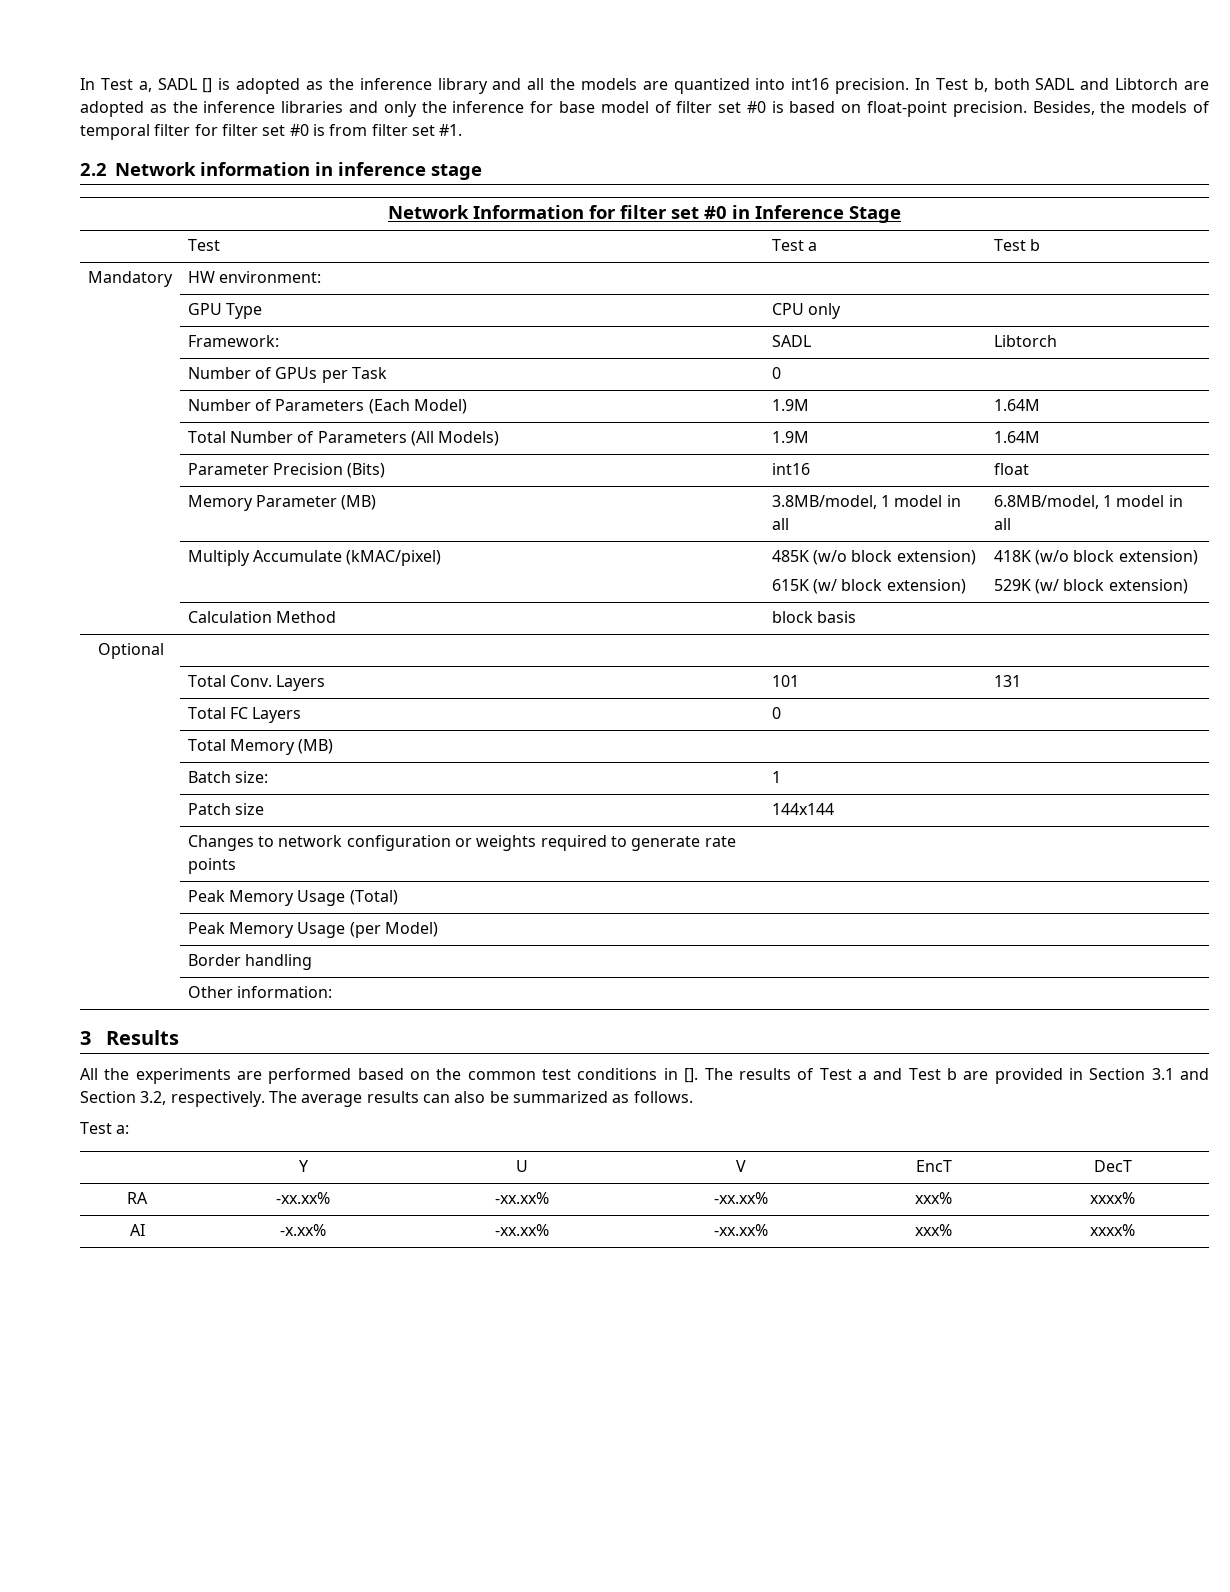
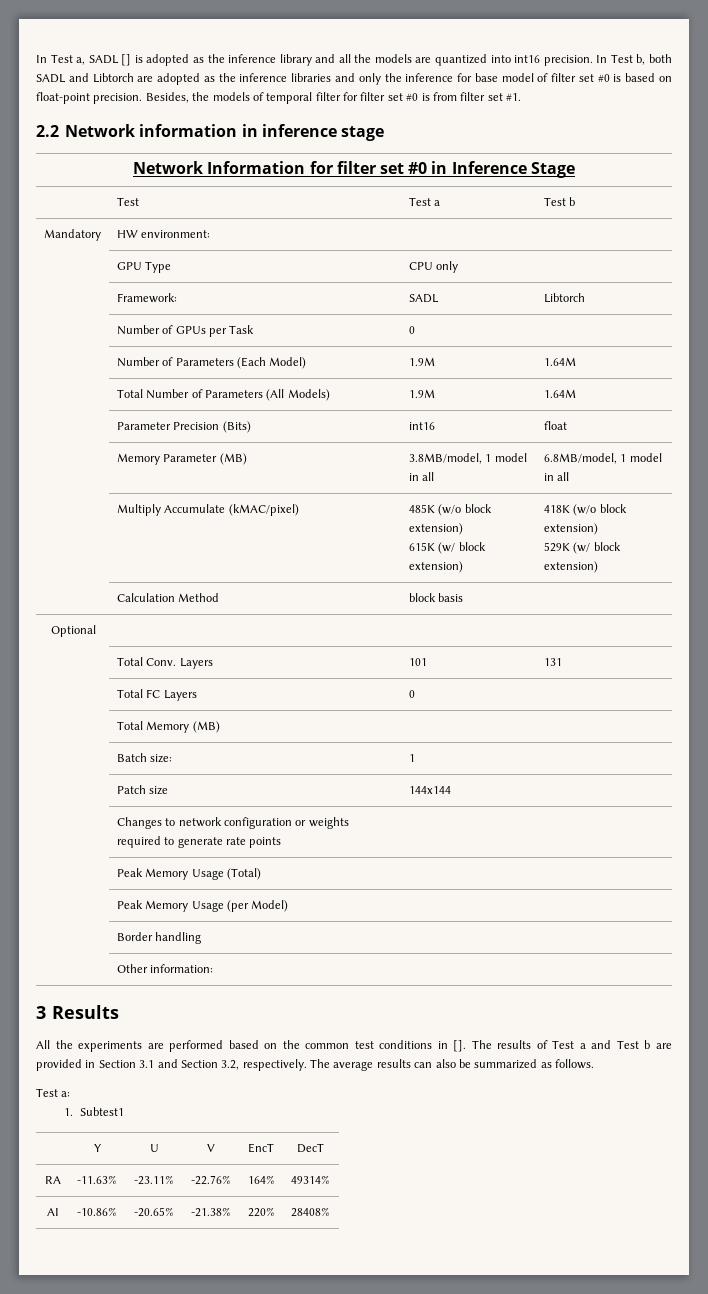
(130, 1129) none -> [64,1107,124,1116] // 1. Subtest1
[276,1192,330,1204] [495,1192,549,1204] [714,1192,768,1204] [915,1192,952,1204] [1090,1192,1135,1204] [129,1224,145,1236] [280,1224,326,1236] [495,1224,549,1236] [714,1224,768,1236] [915,1224,952,1236] [1090,1224,1135,1236] -xx.xx% | -xx.xx% | -xx.xx% | xxx% | xxxx% // AI | -x.xx% | -xx.xx% | -xx.xx% | xxx% | xxxx% -> [77,1175,117,1184] [134,1175,174,1185] [191,1175,231,1185] [247,1175,275,1184] [291,1175,330,1184] [46,1208,59,1216] [77,1207,117,1216] [134,1207,174,1217] [191,1207,231,1217] [247,1207,275,1217] [291,1207,330,1217] -11.63% | -23.11% | -22.76% | 164% | 49314% // AI | -10.86% | -20.65% | -21.38% | 220% | 28408%

